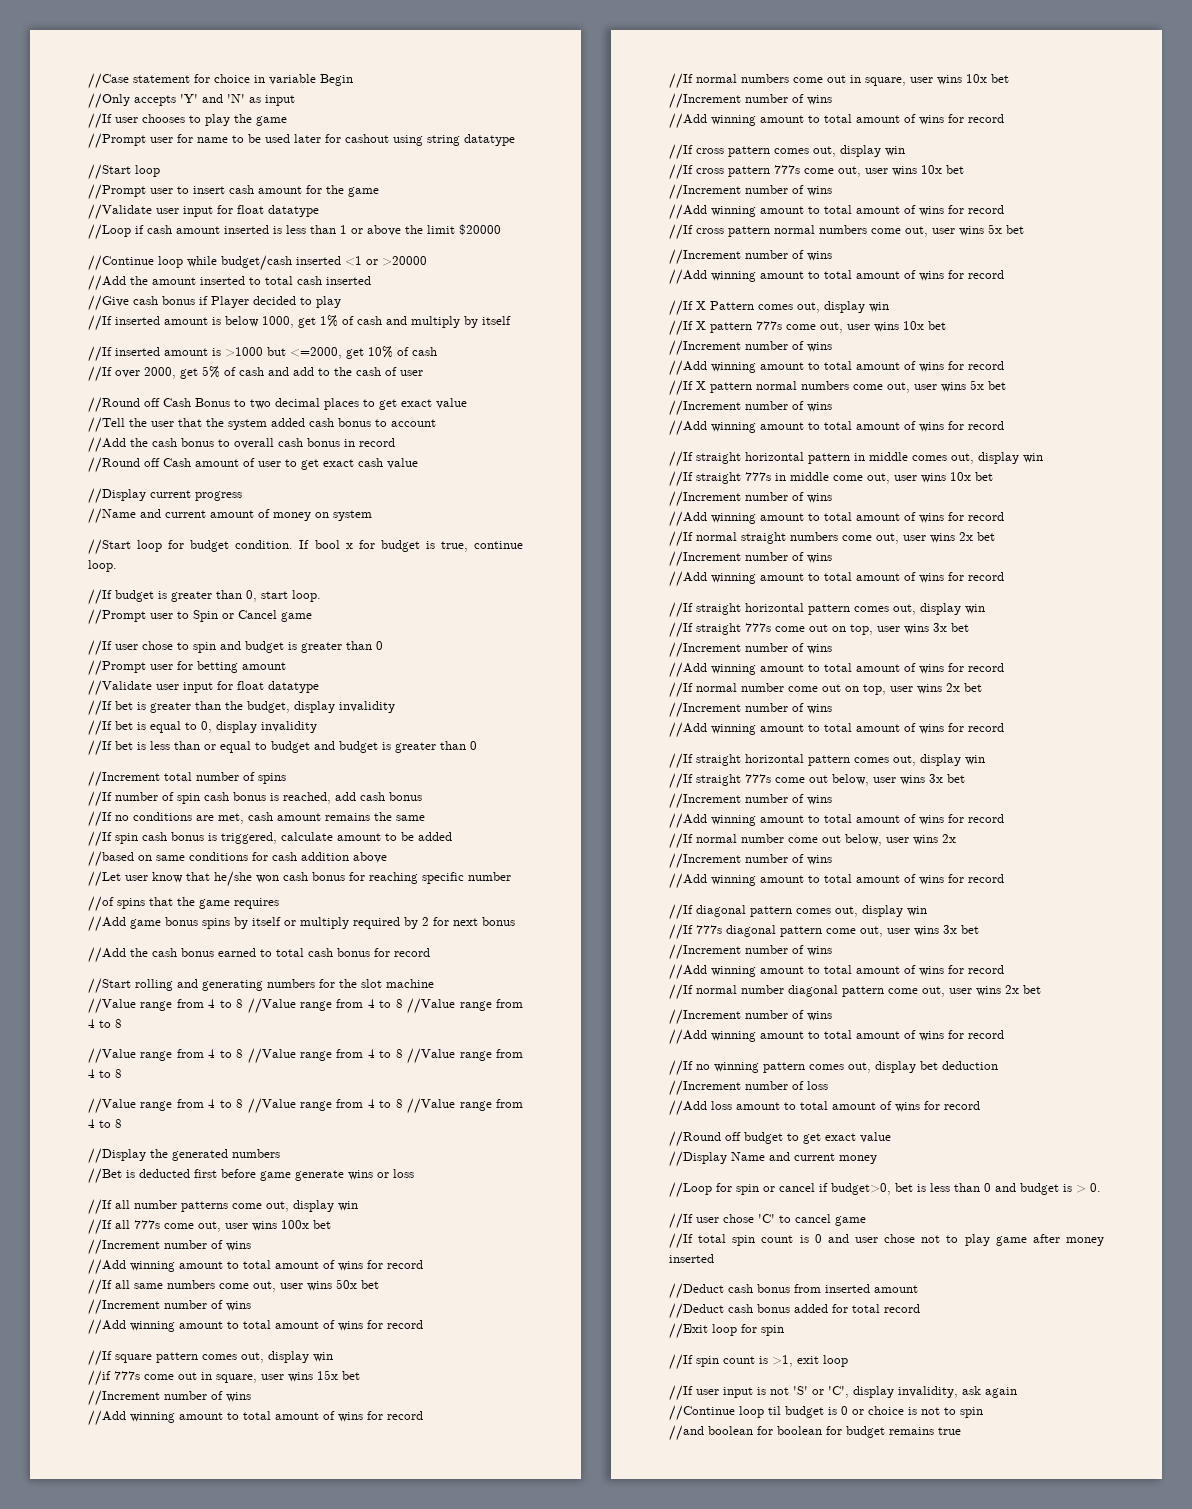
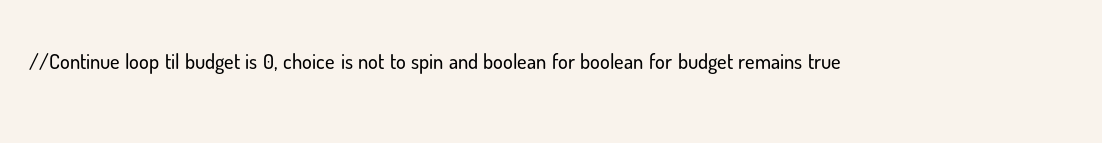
[88,73,353,89] [88,93,295,109] [88,113,287,129] [88,133,515,149] [88,164,160,180] [88,184,379,200] [88,204,319,220] [88,224,501,240] [88,255,427,271] [88,275,371,291] [88,295,341,311] [88,315,511,331] [88,346,437,362] [88,366,423,382] [88,397,467,413] [88,417,436,433] [88,437,395,453] [88,457,418,473] [88,488,242,504] [88,508,372,524] [88,539,523,555] [88,560,117,572] [88,589,321,605] [88,609,312,625] [88,640,383,656] [88,660,286,676] [88,680,319,696] [88,700,395,716] [88,720,317,736] [88,740,477,756] [88,771,286,787] [88,791,422,807] [88,811,425,827] [88,831,452,847] [88,851,387,867] [88,871,511,887] [88,896,279,912] [88,916,515,932] [88,947,430,963] [88,978,434,994] [88,998,523,1014] [88,1019,122,1028] [88,1048,523,1064] [88,1069,122,1078] [88,1098,523,1114] [88,1119,122,1128] [88,1148,280,1164] [88,1168,414,1184] [88,1199,358,1215] [88,1219,331,1235] [88,1239,251,1255] [88,1259,423,1275] [88,1279,379,1295] [88,1299,251,1315] [88,1319,423,1335] [88,1350,333,1366] [88,1370,360,1386] [88,1390,251,1406] [88,1410,423,1426] [669,73,1009,89] [669,93,832,109] [669,113,1004,129] [669,144,905,160] [669,164,964,180] [669,184,832,200] [669,204,1004,220] [669,224,1024,240] [669,249,832,265] [669,269,1004,285] [669,300,889,316] [669,320,946,336] [669,340,832,356] [669,360,1004,376] [669,380,1006,396] [669,400,832,416] [669,420,1004,436] [669,451,1043,467] [669,471,993,487] [669,491,832,507] [669,511,1004,527] [669,531,995,547] [669,551,832,567] [669,571,1004,587] [669,602,985,618] [669,622,969,638] [669,642,832,658] [669,662,1004,678] [669,682,982,698] [669,702,832,718] [669,722,1004,738] [669,753,985,769] [669,773,965,789] [669,793,832,809] [669,813,1004,829] [669,833,956,849] [669,853,832,869] [669,873,1004,889] [669,904,927,920] [669,924,979,940] [669,944,832,960] [669,964,1004,980] [669,984,1041,1000] [669,1009,832,1025] [669,1029,1004,1045] [669,1060,998,1076] [669,1080,828,1096] [669,1100,980,1116] [669,1131,891,1147] [669,1151,877,1167] [669,1182,1101,1198] [669,1213,866,1229] [669,1233,1104,1249] [669,1254,714,1263] [669,1283,918,1299] [669,1303,920,1319] [669,1323,784,1339] [669,1354,848,1370] [669,1385,1017,1401] //Case statement for choice in variable Begin // //Only accepts 'Y' and 'N' as input // //If user chooses to play the game // //Prompt user for name to be used later for cashout using string datatype // //Start loop // //Prompt user to insert cash amount for the game // //Validate user input for float datatype // //Loop if cash amount inserted is less than 1 or above the limit $20000 // //Continue loop while budget/cash inserted <1 or >20000 // //Add the amount inserted to total cash inserted // //Give cash bonus if Player decided to play // //If inserted amount is below 1000, get 1% of cash and multiply by itself // //If inserted amount is >1000 but <=2000, get 10% of cash // //If over 2000, get 5% of cash and add to the cash of user // //Round off Cash Bonus to two decimal places to get exact value // //Tell the user that the system added cash bonus to account // //Add the cash bonus to overall cash bonus in record // //Round off Cash amount of user to get exact cash value // //Display current progress // //Name and current amount of money on system // //Start loop for budget condition. If bool x for budget is true, continue loop. // //If budget is greater than 0, start loop. // //Prompt user to Spin or Cancel game // //If user chose to spin and budget is greater than 0 // //Prompt user for betting amount // //Validate user input for float datatype // //If bet is greater than the budget, display invalidity // //If bet is equal to 0, display invalidity // //If bet is less than or equal to budget and budget is greater than 0 // //Increment total number of spins // //If number of spin cash bonus is reached, add cash bonus // //If no conditions are met, cash amount remains the same // //If spin cash bonus is triggered, calculate amount to be added // //based on same conditions for cash addition above // //Let user know that he/she won cash bonus for reaching specific number // //of spins that the game requires // //Add game bonus spins by itself or multiply required by 2 for next bonus // //Add the cash bonus earned to total cash bonus for record // //Start rolling and generating numbers for the slot machine // //Value range from 4 to 8 //Value range from 4 to 8 //Value range from 4 to 8 // //Value range from 4 to 8 //Value range from 4 to 8 //Value range from 4 to 8 // //Value range from 4 to 8 //Value range from 4 to 8 //Value range from 4 to 8 // //Display the generated numbers // //Bet is deducted first before game generate wins or loss // //If all number patterns come out, display win // //If all 777s come out, user wins 100x bet // //Increment number of wins // //Add winning amount to total amount of wins for record // //If all same numbers come out, user wins 50x bet // //Increment number of wins // //Add winning amount to total amount of wins for record // //If square pattern comes out, display win // //if 777s come out in square, user wins 15x bet // //Increment number of wins // //Add winning amount to total amount of wins for record // //If normal numbers come out in square, user wins 10x bet // //Increment number of wins // //Add winning amount to total amount of wins for record // //If cross pattern comes out, display win // //If cross pattern 777s come out, user wins 10x bet // //Increment number of wins // //Add winning amount to total amount of wins for record // //If cross pattern normal numbers come out, user wins 5x bet // //Increment number of wins // //Add winning amount to total amount of wins for record // //If X Pattern comes out, display win // //If X pattern 777s come out, user wins 10x bet // //Increment number of wins // //Add winning amount to total amount of wins for record // //If X pattern normal numbers come out, user wins 5x bet // //Increment number of wins // //Add winning amount to total amount of wins for record // //If straight horizontal pattern in middle comes out, display win // //If straight 777s in middle come out, user wins 10x bet // //Increment number of wins // //Add winning amount to total amount of wins for record // //If normal straight numbers come out, user wins 2x bet // //Increment number of wins // //Add winning amount to total amount of wins for record // //If straight horizontal pattern comes out, display win // //If straight 777s come out on top, user wins 3x bet // //Increment number of wins // //Add winning amount to total amount of wins for record // //If normal number come out on top, user wins 2x bet // //Increment number of wins // //Add winning amount to total amount of wins for record // //If straight horizontal pattern comes out, display win // //If straight 777s come out below, user wins 3x bet // //Increment number of wins // //Add winning amount to total amount of wins for record // //If normal number come out below, user wins 2x // //Increment number of wins // //Add winning amount to total amount of wins for record // //If diagonal pattern comes out, display win // //If 777s diagonal pattern come out, user wins 3x bet // //Increment number of wins // //Add winning amount to total amount of wins for record // //If normal number diagonal pattern come out, user wins 2x bet // //Increment number of wins // //Add winning amount to total amount of wins for record // //If no winning pattern comes out, display bet deduction // //Increment number of loss // //Add loss amount to total amount of wins for record // //Round off budget to get exact value // //Display Name and current money // //Loop for spin or cancel if budget>0, bet is less than 0 and budget is > 0. // //If user chose 'C' to cancel game // //If total spin count is 0 and user chose not to play game after money inserted // //Deduct cash bonus from inserted amount // //Deduct cash bonus added for total record // //Exit loop for spin // //If spin count is >1, exit loop // //If user input is not 'S' or 'C', display invalidity, ask again // -> (29, 61) none
[841,1406,864,1415] 0 or -> [262,54,278,71] 0,
[669,1425,704,1441] // //and -> [448,53,478,69] and

